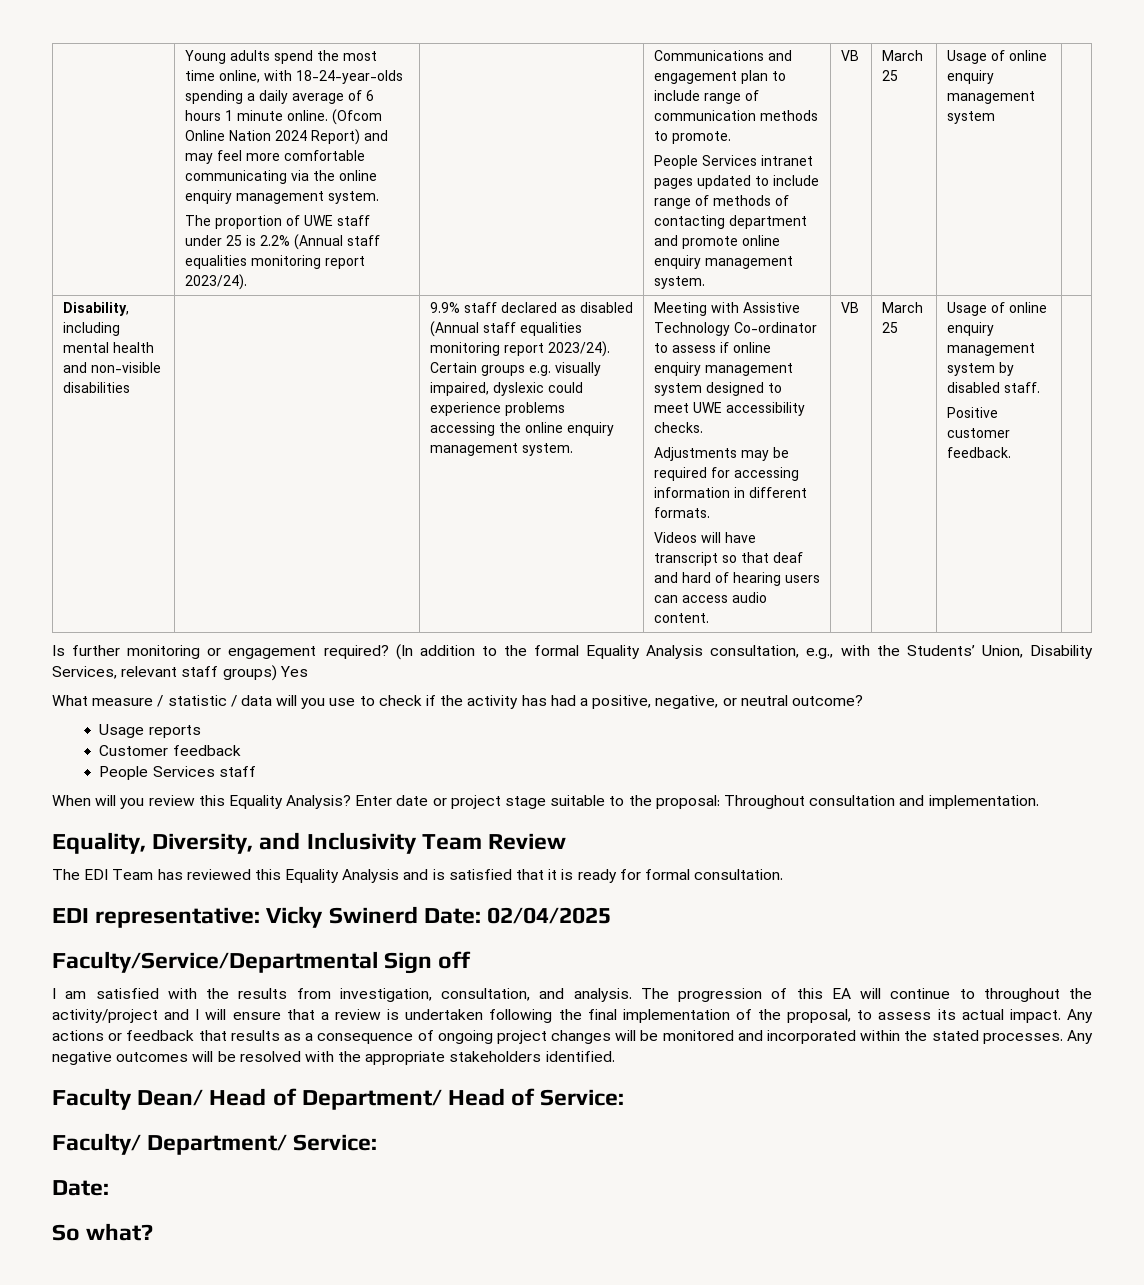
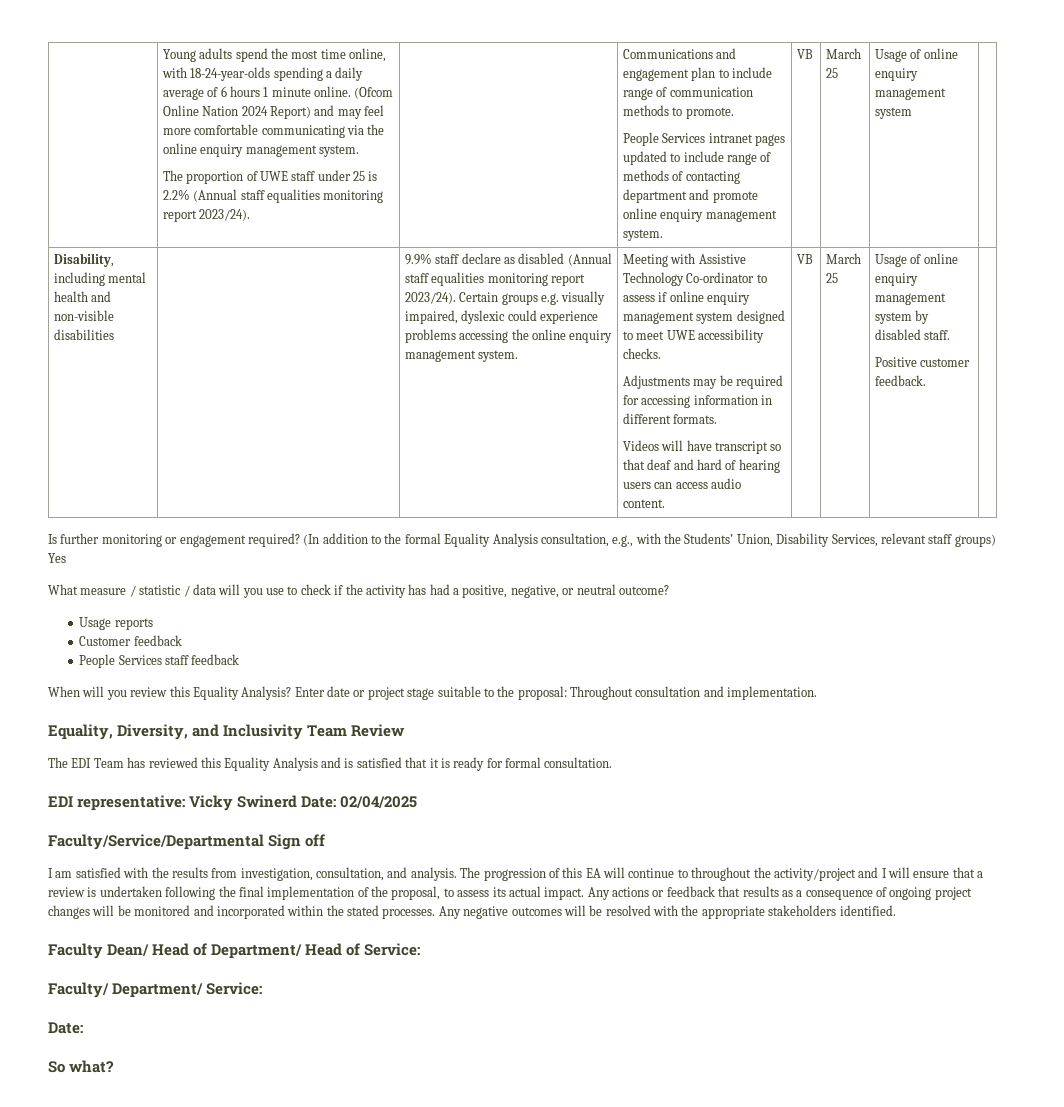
[500,302,557,313] declared -> [461,253,501,264] declare
(256, 771) none -> [191,654,240,665] feedback

